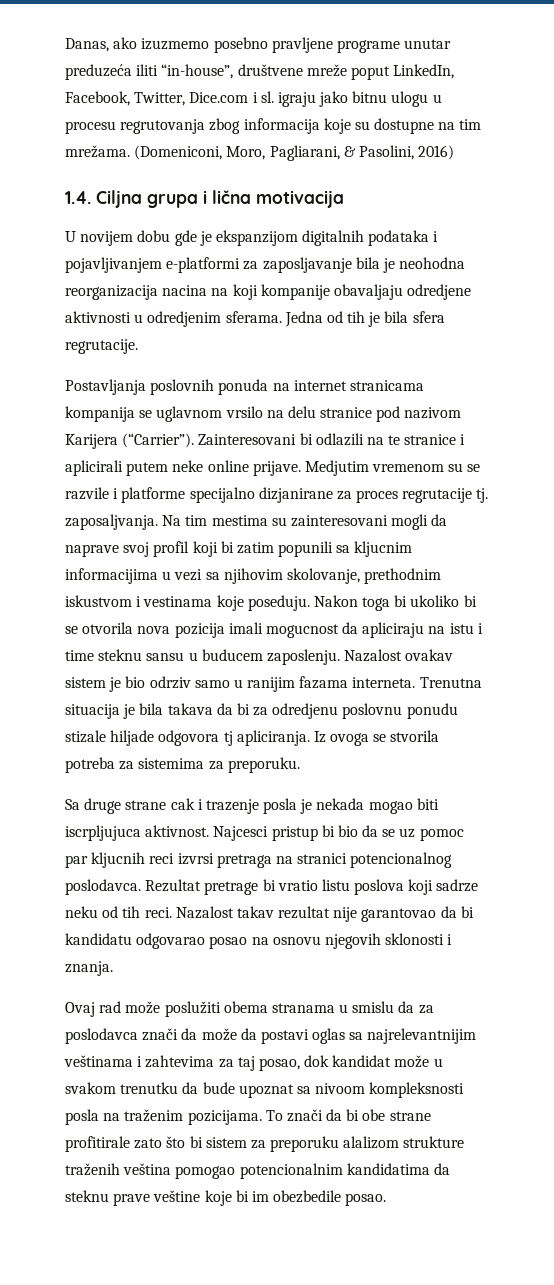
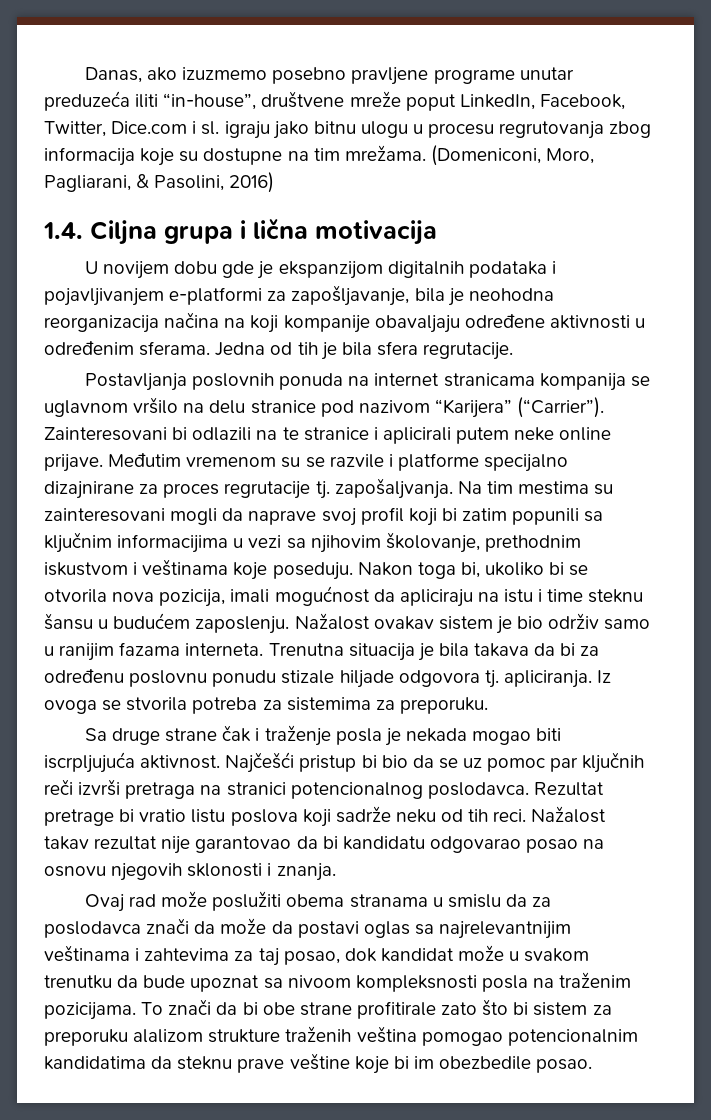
[262,257,352,273] zaposljavanje -> [291,285,410,306] zapošljavanje,
[162,285,208,296] nacina -> [164,312,220,328] načina
[407,284,472,300] odredjene -> [464,313,545,328] određene
[147,311,222,327] odredjenim -> [44,340,134,355] određenim
[225,406,263,418] vrsilo -> [133,397,179,414] vršilo
[65,434,118,449] Karijera -> [434,399,512,418] “Karijera”
[304,460,369,476] Medjutim -> [108,452,182,467] Međutim
[258,487,333,503] dizjanirane -> [44,481,134,499] dizajnirane
[65,514,158,530] zaposaljvanja. -> [334,478,453,499] zapošaljvanja.
[354,541,413,557] kljucnim -> [44,532,112,553] ključnim
[286,568,360,584] skolovanje, -> [385,532,480,553] školovanje,
[143,596,213,607] vestinama -> [142,559,229,576] veštinama
[394,595,408,607] bi -> [460,562,480,578] bi,
[174,622,339,638] pozicija imali mogucnost -> [159,586,370,607] pozicija, imali mogućnost
[146,649,403,665] sansu u buducem zaposlenju. Nazalost -> [44,613,370,634] šansu u budućem zaposlenju. Nažalost
[149,676,191,689] odrziv -> [548,613,600,629] održiv
[272,703,339,719] odredjenu -> [44,668,124,683] određenu
[223,731,233,746] tj -> [484,670,499,688] tj.
[170,798,259,814] cak i trazenje -> [222,725,331,746] čak i traženje
[65,825,269,841] iscrpljujuca aktivnost. Najcesci -> [44,752,295,773] iscrpljujuća aktivnost. Najčešći
[91,852,214,868] kljucnih reci izvrsi -> [582,752,645,773] [44,779,121,796] ključnih reči izvrši
[436,879,479,892] sadrze -> [335,806,391,823] sadrže
[175,906,234,919] Nazalost -> [531,806,607,823] Nažalost

